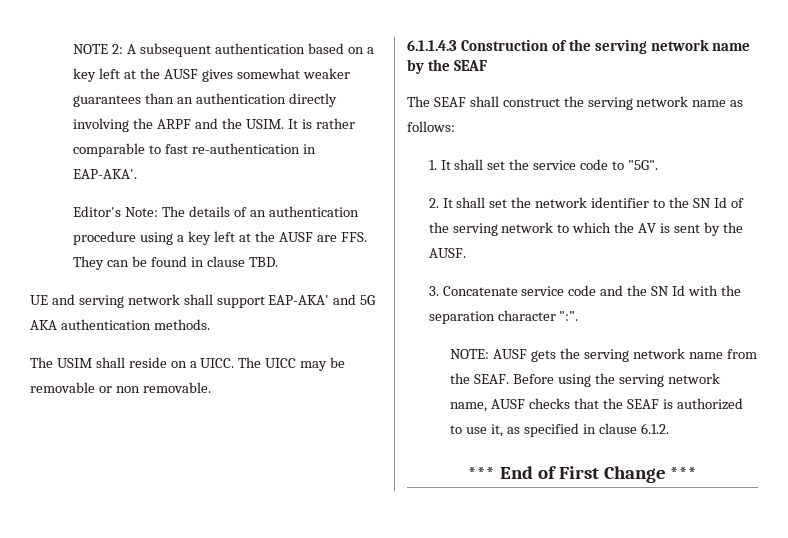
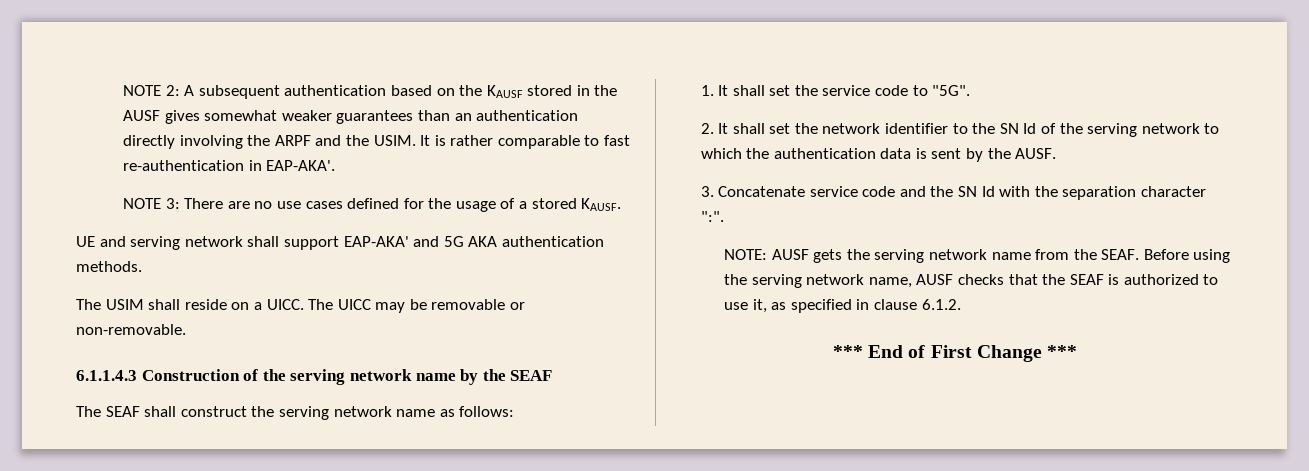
[366,47,374,54] [73,68,137,82] a key left at -> [459,85,590,98] the KAUSF stored in
[73,206,359,217] [73,231,367,245] [73,256,278,270] Editor's Note: The details of an authentication procedure using a key left at the AUSF are FFS. They can be found in clause TBD. -> [122,198,622,212] NOTE 3: There are no use cases defined for the usage of a stored KAUSF.
[115,382,211,393] non removable. -> [76,324,186,335] non-removable.
[638,223,657,233] AV -> [773,148,912,159] authentication data

